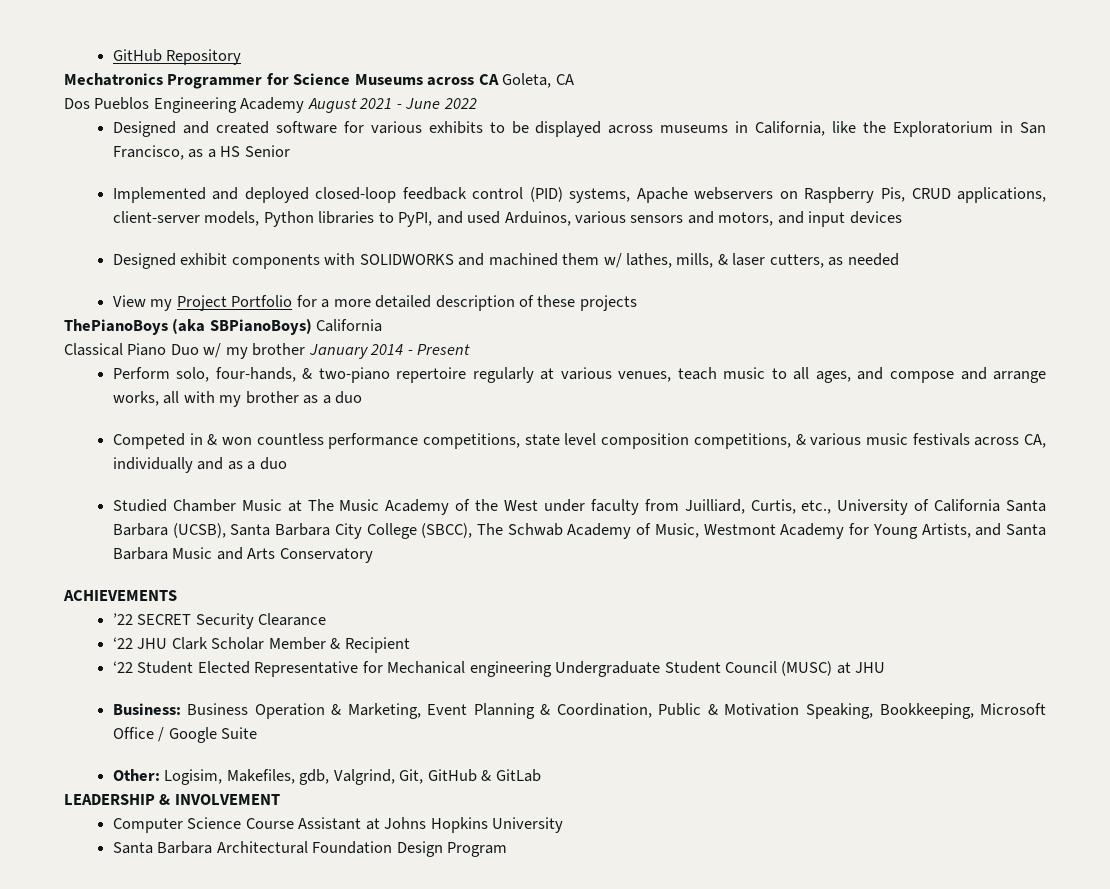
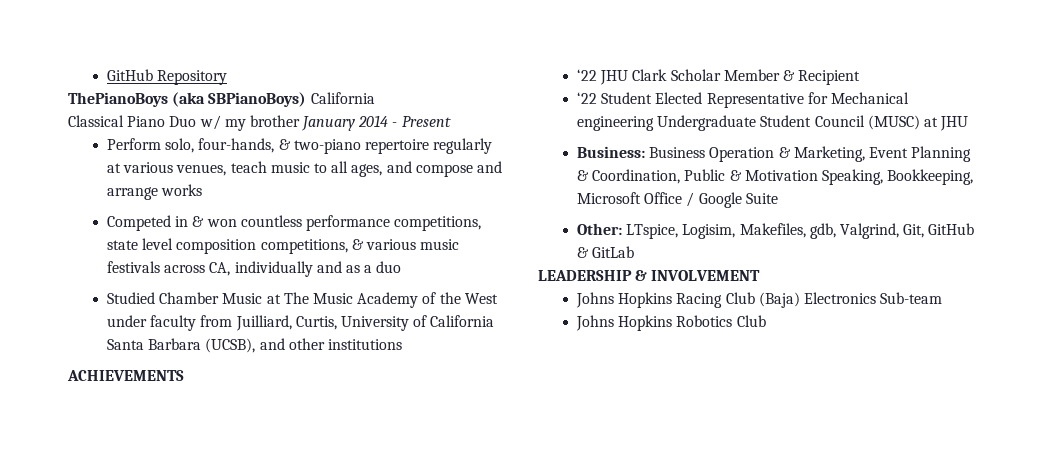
[64,73,574,89] [64,97,477,113] [112,121,1046,137] [112,145,290,160] [112,187,1046,203] [112,211,902,227] [112,253,899,269] [112,295,637,311] // Mechatronics Programmer for Science Museums across CA Goleta, CA // Dos Pueblos Engineering Academy August 2021 - June 2022 // Designed and created software for various exhibits to be displayed across museums in California, like the Exploratorium in San Francisco, as a HS Senior // Implemented and deployed closed-loop feedback control (PID) systems, Apache webservers on Raspberry Pis, CRUD applications, client-server models, Python libraries to PyPI, and used Arduinos, various sensors and motors, and input devices // Designed exhibit components with SOLIDWORKS and machined them w/ lathes, mills, & laser cutters, as needed // View my Project Portfolio for a more detailed description of these projects -> (228, 77) none
[112,391,363,407] works, all with my brother as a duo -> [161,184,203,196] works
[801,500,832,514] etc., -> (337, 323) none
[230,523,1047,539] [112,547,373,563] [63,590,177,601] [112,613,327,629] Santa Barbara City College (SBCC), The Schwab Academy of Music, Westmont Academy for Young Artists, and Santa Barbara Music and Arts Conservatory // ACHIEVEMENTS // ’22 SECRET Security Clearance -> [259,338,403,350] [67,370,184,381] and other institutions // ACHIEVEMENTS
(160, 775) none -> [626,224,679,239] LTspice,
[112,817,564,833] [112,841,508,857] Computer Science Course Assistant at Johns Hopkins University // Santa Barbara Architectural Foundation Design Program -> [576,292,943,308] [576,315,766,331] Johns Hopkins Racing Club (Baja) Electronics Sub-team // Johns Hopkins Robotics Club

